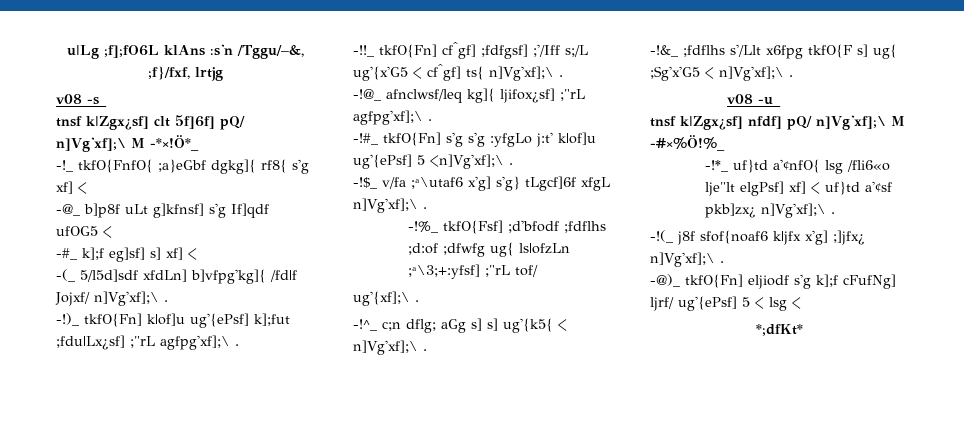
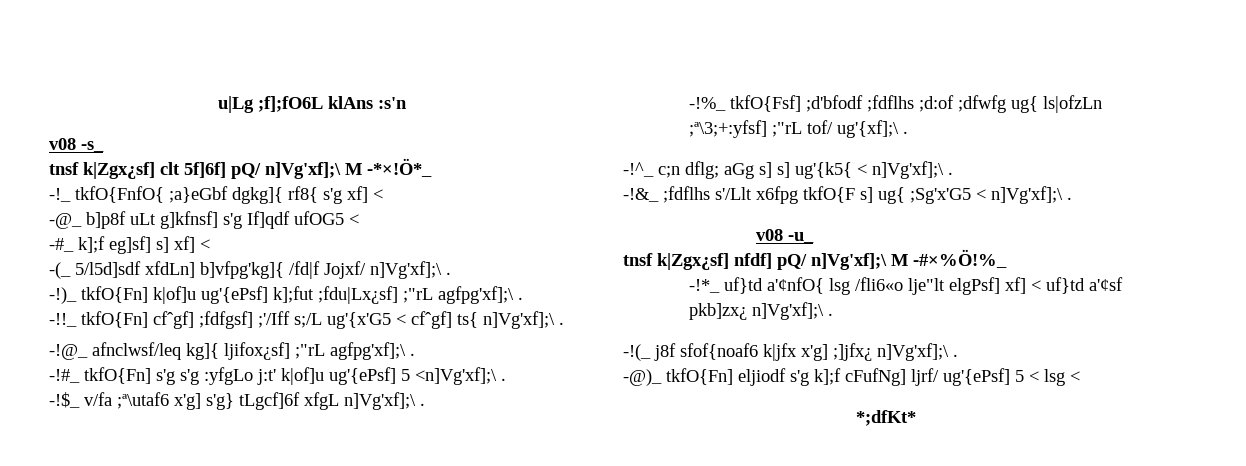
[236,45,304,59] [147,66,223,81] /Tggu/–&, ;f}/fxf, lrtjg -> (407, 103) none
(538, 271) // -> (834, 127) none

